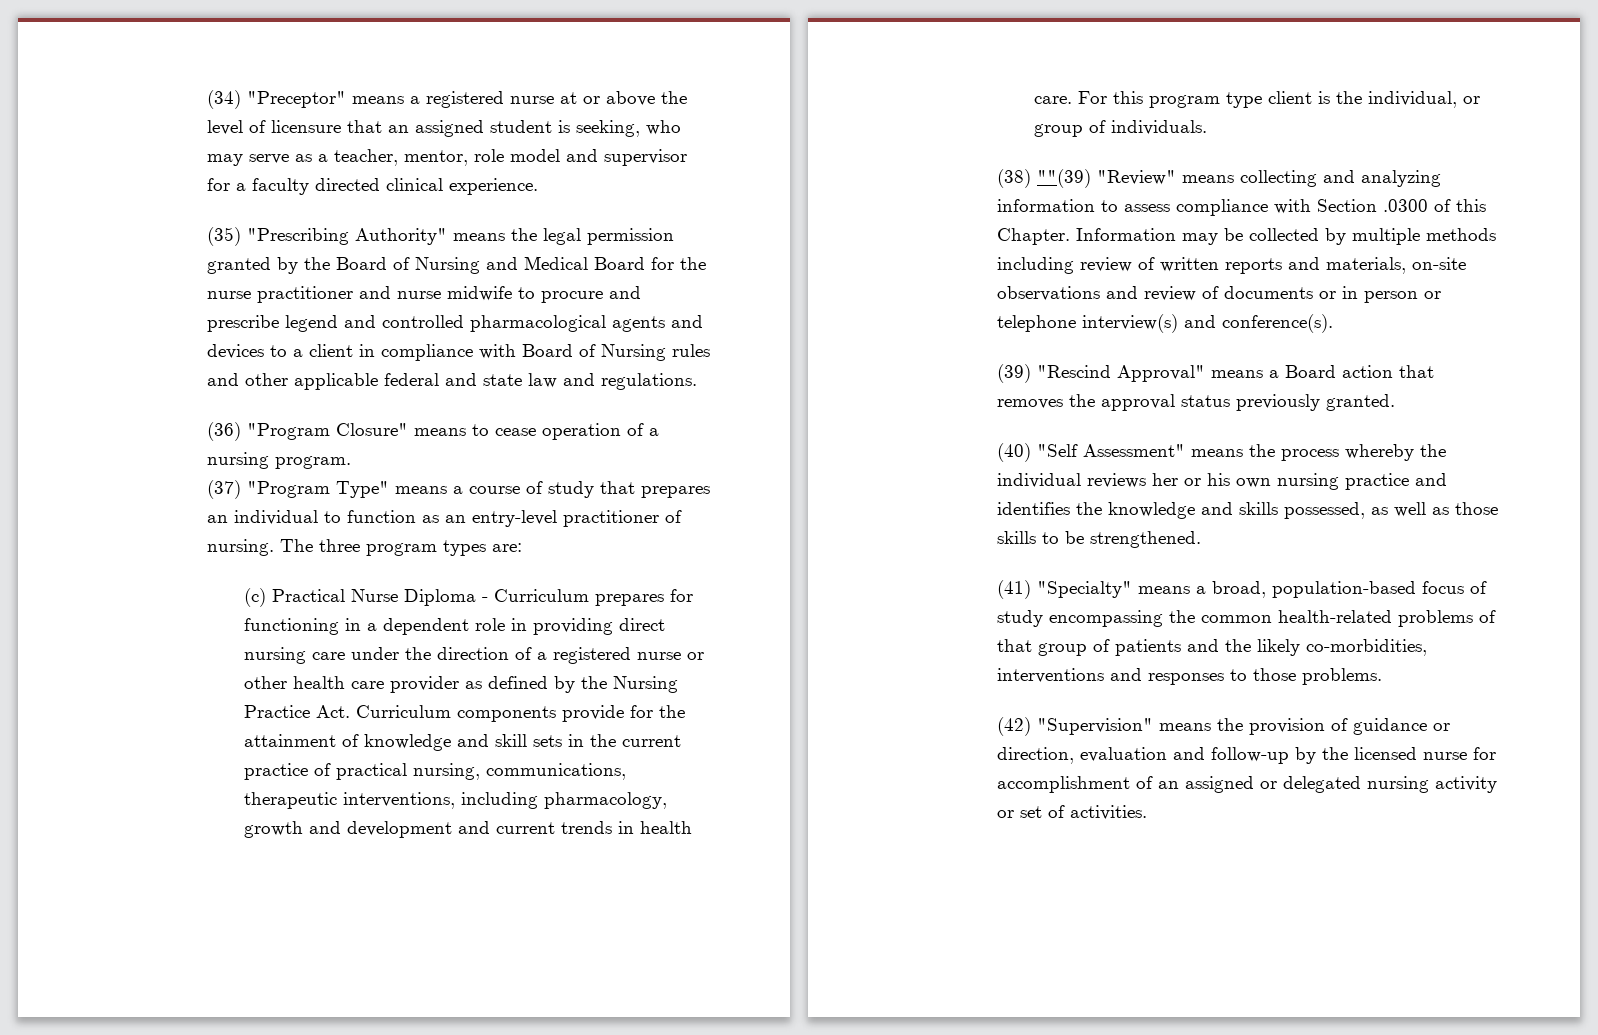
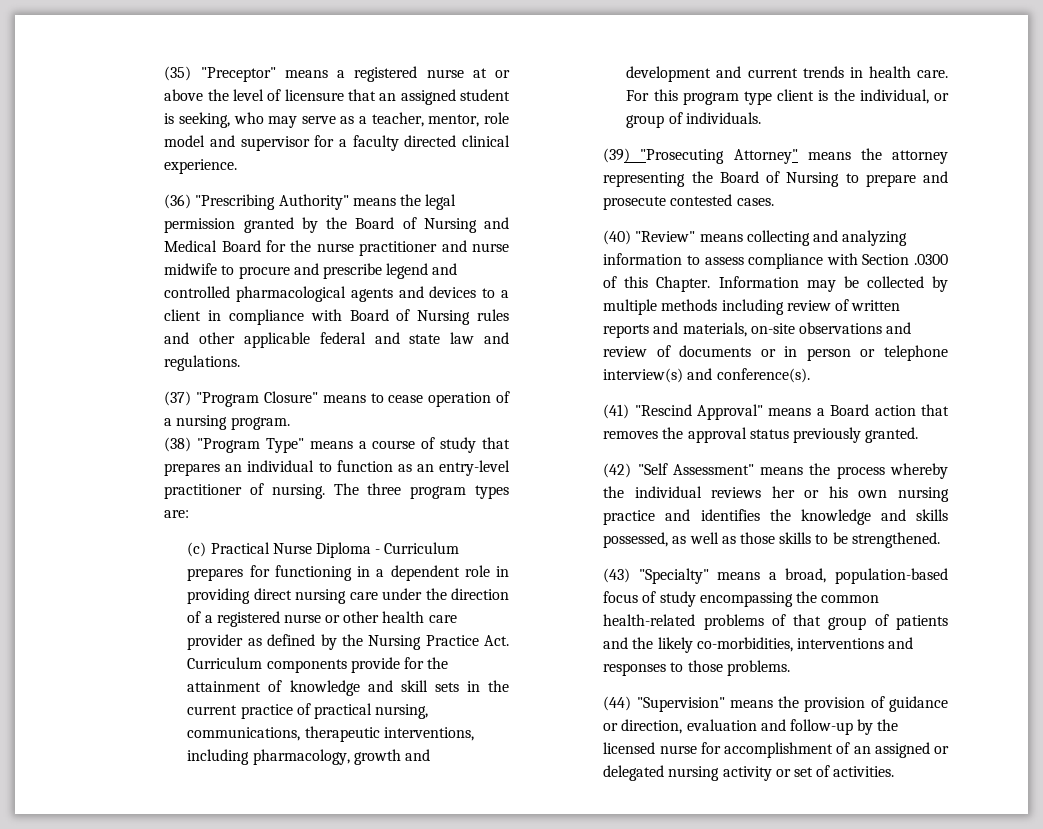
[206,90,241,109] (34) -> [164,66,192,81] (35)
[206,227,241,246] (35) -> [164,194,192,209] (36)
[206,422,241,441] (36) -> [164,391,192,406] (37)
[206,480,241,499] (37) -> [164,437,192,452] (38)
[996,169,1091,188] (38) ""(39) -> [603,148,948,164] [603,171,948,187] [603,194,774,210] [603,230,632,245] (39) "Prosecuting Attorney" means the attorney representing the Board of Nursing to prepare and prosecute contested cases. // (40)
[996,364,1031,383] (39) -> [603,404,630,419] (41)
[996,443,1031,462] (40) -> [603,463,632,478] (42)
[996,580,1031,599] (41) -> [603,568,631,583] (43)
[996,717,1031,736] (42) -> [603,696,632,711] (44)

